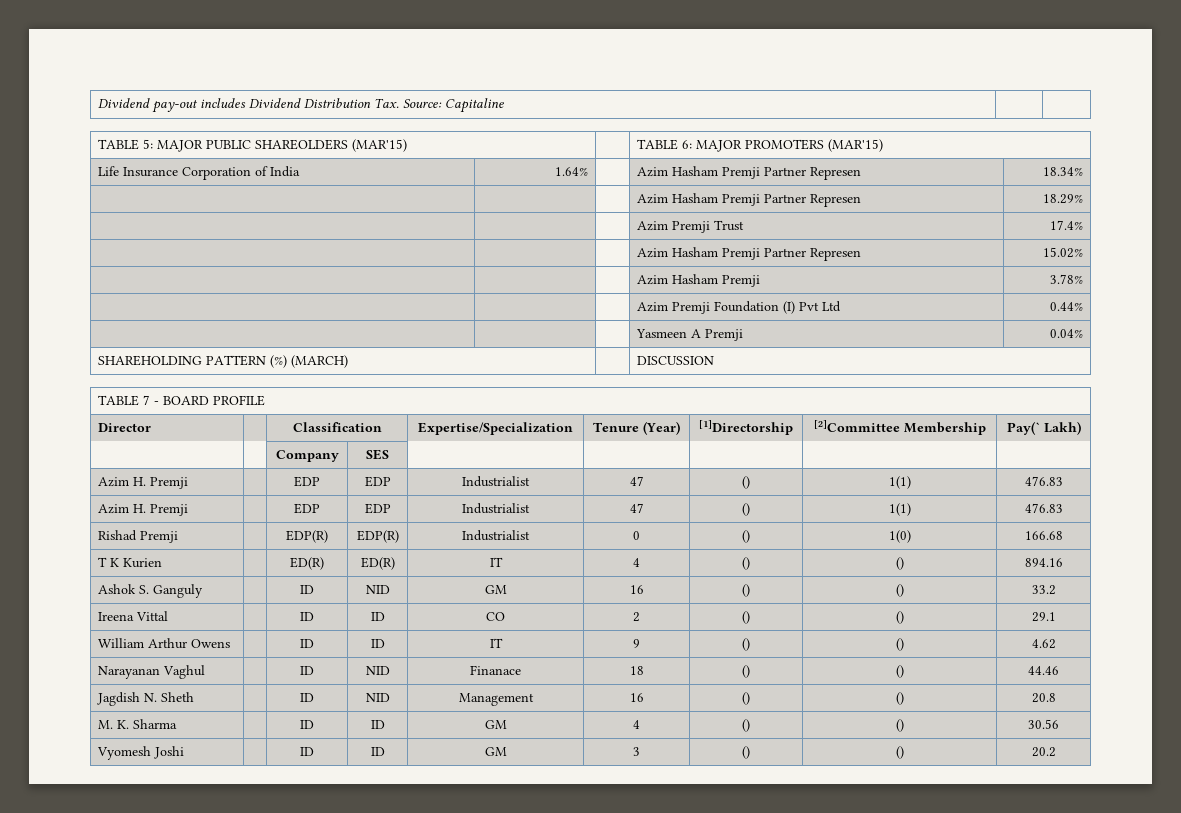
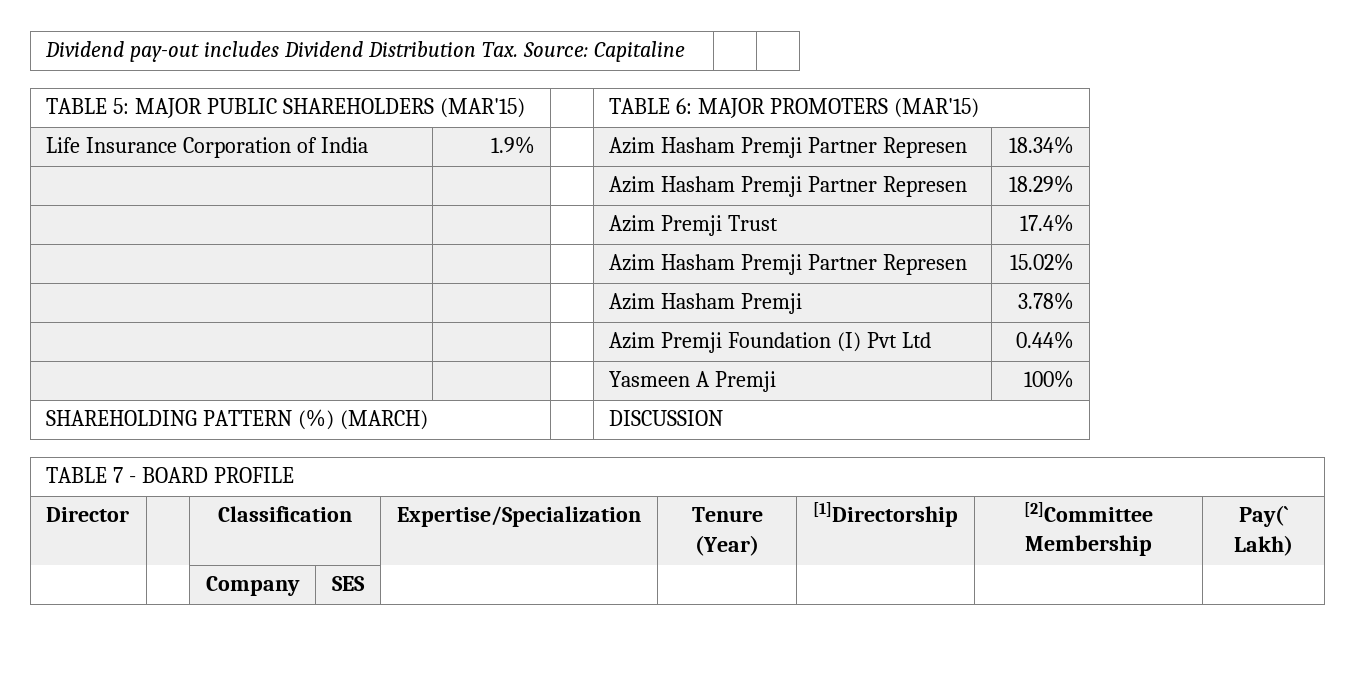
[254,139,348,150] SHAREOLDERS -> [282,98,434,114] SHAREHOLDERS
[555,167,589,176] 1.64% -> [490,136,535,154] 1.9%
[1050,329,1084,338] 0.04% -> [1023,370,1074,388] 100%
[97,477,188,489] [294,476,320,487] [364,476,391,487] [461,476,530,487] [629,476,644,486] [742,476,750,489] [888,476,911,489] [1024,476,1063,486] [97,504,188,516] [294,503,320,514] [364,503,391,514] [461,503,530,514] [629,503,644,513] [742,503,750,516] [888,503,911,516] [1024,503,1063,513] [97,530,178,543] [286,530,328,543] [356,530,399,543] [461,530,530,541] [633,531,640,540] [742,530,750,543] [888,530,911,543] [1024,531,1063,540] [97,557,162,568] [290,557,324,570] [360,557,395,570] [489,557,503,567] [633,558,640,567] [742,557,750,570] [895,557,904,570] [1024,558,1063,567] [97,584,203,598] [300,585,314,594] [365,585,390,594] [484,585,507,594] [629,585,644,594] [742,584,750,597] [895,584,904,597] [1031,585,1056,595] [97,611,168,621] [300,612,314,621] [370,612,385,621] [485,612,505,621] [633,612,640,622] [742,611,750,624] [895,611,904,624] [1031,612,1056,622] [97,638,230,649] [300,639,314,648] [370,639,385,648] [489,638,503,648] [633,639,640,648] [742,638,750,651] [895,638,904,651] [1031,639,1056,649] [97,665,205,679] [300,666,314,675] [365,666,390,675] [469,665,521,675] [629,666,644,675] [742,665,750,678] [895,665,904,678] [1028,666,1059,675] [96,692,194,706] [300,693,314,702] [365,693,390,702] [458,693,534,706] [629,693,644,702] [742,692,750,705] [895,692,904,705] [1031,693,1056,703] [97,719,177,729] [300,720,314,729] [370,720,385,729] [484,720,507,729] [633,720,640,729] [742,719,750,732] [895,719,904,732] [1028,719,1059,729] [96,746,184,760] [300,747,314,756] [370,747,385,756] [484,747,507,756] [633,747,640,756] [742,746,750,759] [895,746,904,759] [1031,747,1056,757] // Azim H. Premji | | EDP | EDP | Industrialist | 47 | () | 1(1) | 476.83 // Azim H. Premji | | EDP | EDP | Industrialist | 47 | () | 1(1) | 476.83 // Rishad Premji | | EDP(R) | EDP(R) | Industrialist | 0 | () | 1(0) | 166.68 // T K Kurien | | ED(R) | ED(R) | IT | 4 | () | () | 894.16 // Ashok S. Ganguly | | ID | NID | GM | 16 | () | () | 33.2 // Ireena Vittal | | ID | ID | CO | 2 | () | () | 29.1 // William Arthur Owens | | ID | ID | IT | 9 | () | () | 4.62 // Narayanan Vaghul | | ID | NID | Finanace | 18 | () | () | 44.46 // Jagdish N. Sheth | | ID | NID | Management | 16 | () | () | 20.8 // M. K. Sharma | | ID | ID | GM | 4 | () | () | 30.56 // Vyomesh Joshi | | ID | ID | GM | 3 | () | () | 20.2 -> (365, 583) none

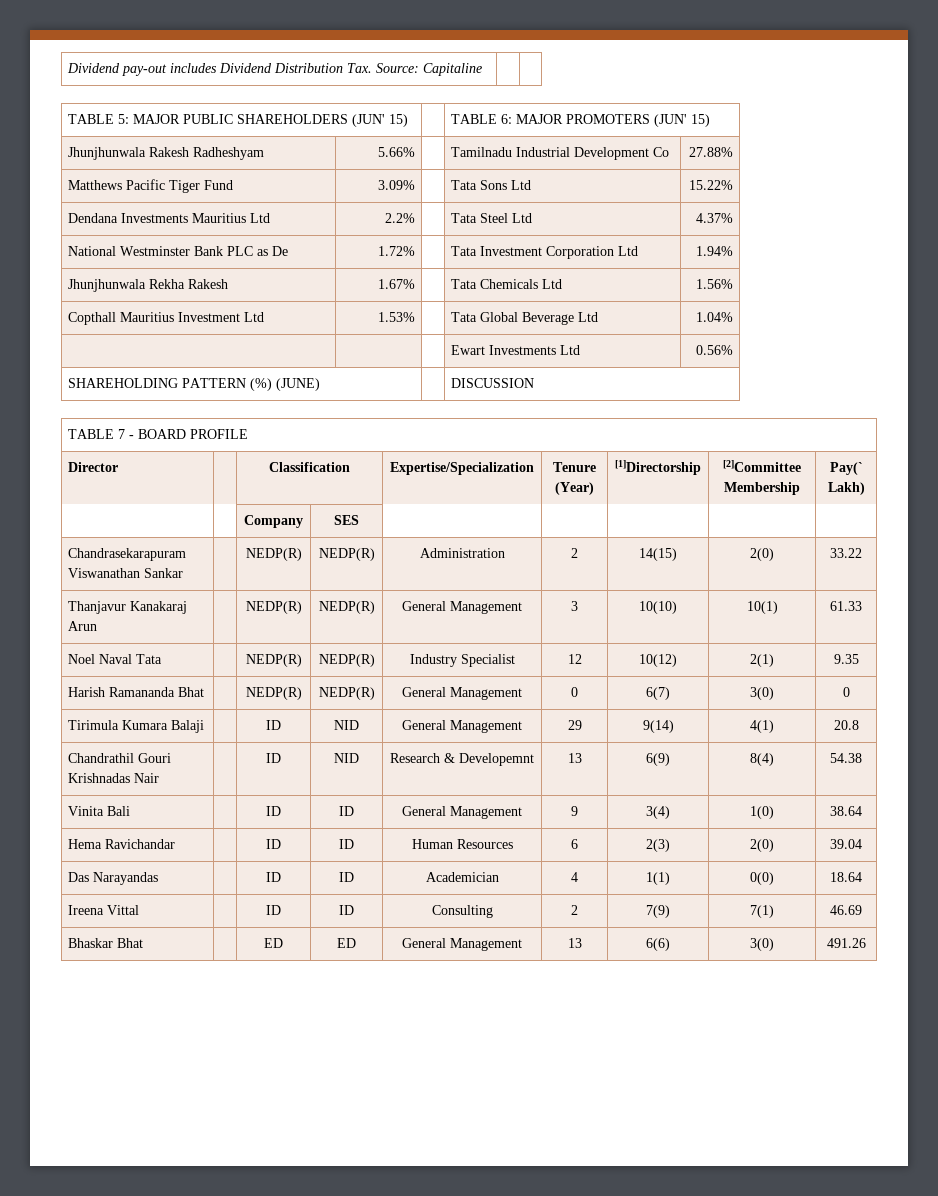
[439,98,525,118] (MAR'15) -> [352,114,409,127] (JUN' 15)
[893,98,979,118] [46,137,368,158] [490,136,535,154] [609,137,967,158] [1008,136,1074,154] [609,176,967,197] [1008,175,1074,193] [609,215,778,236] [1019,214,1074,232] [609,254,967,275] [1009,253,1074,271] [609,293,802,314] [1017,292,1074,310] [609,332,931,353] [1015,331,1074,349] [609,371,776,392] [1023,370,1074,388] (MAR'15) // Life Insurance Corporation of India | 1.9% | | Azim Hasham Premji Partner Represen | 18.34% // | | | Azim Hasham Premji Partner Represen | 18.29% // | | | Azim Premji Trust | 17.4% // | | | Azim Hasham Premji Partner Represen | 15.02% // | | | Azim Hasham Premji | 3.78% // | | | Azim Premji Foundation (I) Pvt Ltd | 0.44% // | | | Yasmeen A Premji | 100% -> [654,114,711,127] [68,147,265,160] [377,147,415,157] [451,147,670,160] [688,147,733,157] [68,179,234,193] [377,180,415,190] [451,180,532,190] [688,180,733,190] [68,213,271,223] [384,213,415,223] [451,213,533,223] [695,213,733,223] [68,246,289,256] [377,246,415,256] [451,246,639,259] [695,246,733,256] [68,279,229,292] [377,279,415,289] [451,279,563,289] [695,279,733,289] [68,312,265,325] [377,312,415,322] [451,312,599,325] [695,312,733,322] [451,345,581,355] [695,345,733,355] (JUN' 15) // Jhunjhunwala Rakesh Radheshyam | 5.66% | | Tamilnadu Industrial Development Co | 27.88% // Matthews Pacific Tiger Fund | 3.09% | | Tata Sons Ltd | 15.22% // Dendana Investments Mauritius Ltd | 2.2% | | Tata Steel Ltd | 4.37% // National Westminster Bank PLC as De | 1.72% | | Tata Investment Corporation Ltd | 1.94% // Jhunjhunwala Rekha Rakesh | 1.67% | | Tata Chemicals Ltd | 1.56% // Copthall Mauritius Investment Ltd | 1.53% | | Tata Global Beverage Ltd | 1.04% // | | | Ewart Investments Ltd | 0.56%
[339,410,428,430] (MARCH) -> [276,378,321,391] (JUNE)
(365, 583) none -> [68,548,187,561] [68,568,184,578] [245,548,302,561] [318,548,375,561] [419,548,505,558] [571,548,578,558] [639,548,677,561] [750,548,774,561] [830,548,862,558] [68,601,188,614] [68,621,98,631] [245,601,302,614] [318,601,375,614] [402,601,522,614] [571,601,578,611] [639,601,677,614] [746,601,778,614] [830,601,862,611] [68,654,163,664] [245,654,302,667] [318,654,375,667] [409,654,515,667] [567,654,582,664] [639,654,677,667] [750,654,774,667] [833,654,859,664] [68,687,205,697] [245,687,302,700] [318,687,375,700] [402,687,522,700] [571,687,578,697] [646,687,670,700] [750,687,774,700] [842,687,850,697] [68,720,205,733] [266,720,281,730] [334,720,359,730] [402,720,522,733] [567,720,582,730] [642,720,674,733] [750,720,774,733] [833,720,859,730] [68,753,172,763] [68,773,160,783] [266,753,281,763] [334,753,359,763] [390,753,534,766] [567,753,582,763] [646,753,670,766] [750,753,774,766] [830,753,862,763] [68,806,131,816] [266,806,281,816] [339,806,354,816] [402,806,522,819] [571,806,578,816] [646,806,670,819] [750,806,774,819] [830,806,862,816] [68,839,176,849] [266,839,281,849] [339,839,354,849] [411,839,513,849] [571,839,578,849] [646,839,670,852] [750,839,774,852] [830,839,862,849] [68,872,159,885] [266,872,281,882] [339,872,354,882] [425,872,499,882] [571,872,578,882] [646,872,670,885] [750,872,774,885] [830,872,862,882] [68,905,140,915] [266,905,281,915] [339,905,354,915] [431,905,493,918] [571,905,578,915] [646,905,670,918] [750,905,774,918] [830,905,862,915] [68,938,144,948] [264,938,283,948] [337,938,356,948] [402,938,522,951] [567,938,582,948] [646,938,670,951] [750,938,774,951] [826,938,866,948] // Chandrasekarapuram Viswanathan Sankar | | NEDP(R) | NEDP(R) | Administration | 2 | 14(15) | 2(0) | 33.22 // Thanjavur Kanakaraj Arun | | NEDP(R) | NEDP(R) | General Management | 3 | 10(10) | 10(1) | 61.33 // Noel Naval Tata | | NEDP(R) | NEDP(R) | Industry Specialist | 12 | 10(12) | 2(1) | 9.35 // Harish Ramananda Bhat | | NEDP(R) | NEDP(R) | General Management | 0 | 6(7) | 3(0) | 0 // Tirimula Kumara Balaji | | ID | NID | General Management | 29 | 9(14) | 4(1) | 20.8 // Chandrathil Gouri Krishnadas Nair | | ID | NID | Research & Developemnt | 13 | 6(9) | 8(4) | 54.38 // Vinita Bali | | ID | ID | General Management | 9 | 3(4) | 1(0) | 38.64 // Hema Ravichandar | | ID | ID | Human Resources | 6 | 2(3) | 2(0) | 39.04 // Das Narayandas | | ID | ID | Academician | 4 | 1(1) | 0(0) | 18.64 // Ireena Vittal | | ID | ID | Consulting | 2 | 7(9) | 7(1) | 46.69 // Bhaskar Bhat | | ED | ED | General Management | 13 | 6(6) | 3(0) | 491.26

